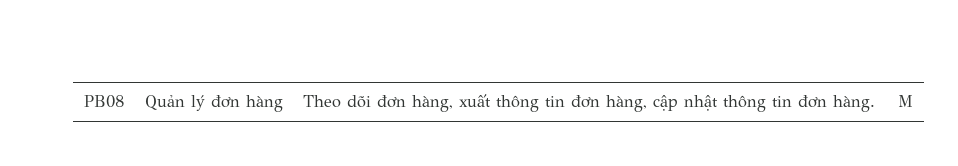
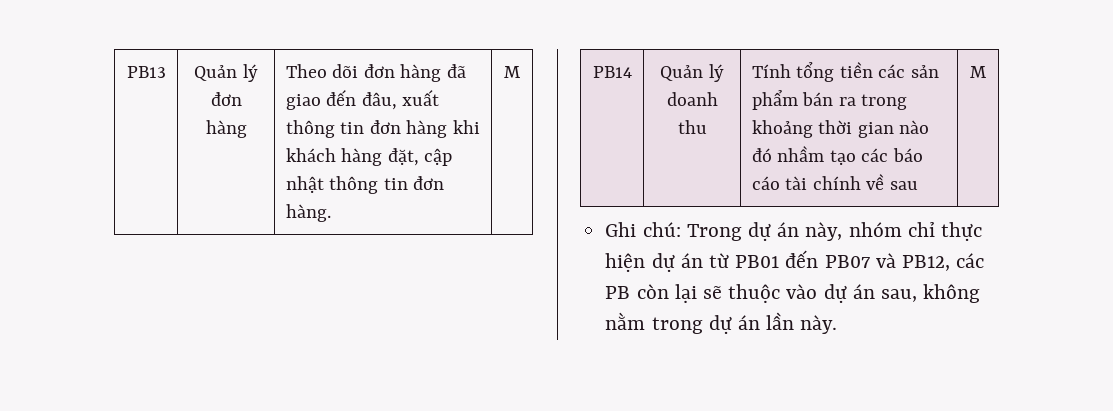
[84,95,124,108] PB08 -> [126,66,166,78] PB13
[412,94,648,112] hàng, xuất thông tin đơn hàng, -> [400,64,466,82] [285,90,440,110] [285,120,480,138] [285,148,419,166] hàng đã giao đến đâu, xuất thông tin đơn hàng khi khách hàng đặt,
(913, 101) none -> [592,66,632,78] [660,64,724,82] [666,92,718,106] [677,120,707,134] [751,62,939,82] [751,90,908,110] [751,120,930,138] [751,146,923,165] [751,174,918,190] [970,66,986,78] [605,222,982,241] [605,250,985,272] [605,284,981,303] [605,312,838,334] // PB14 | Quản lý doanh thu | Tính tổng tiền các sản phẩm bán ra trong khoảng thời gian nào đó nhầm tạo các báo cáo tài chính về sau | M // Ghi chú: Trong dự án này, nhóm chỉ thực hiện dự án từ PB01 đến PB07 và PB12, các PB còn lại sẽ thuộc vào dự án sau, không nằm trong dự án lần này.

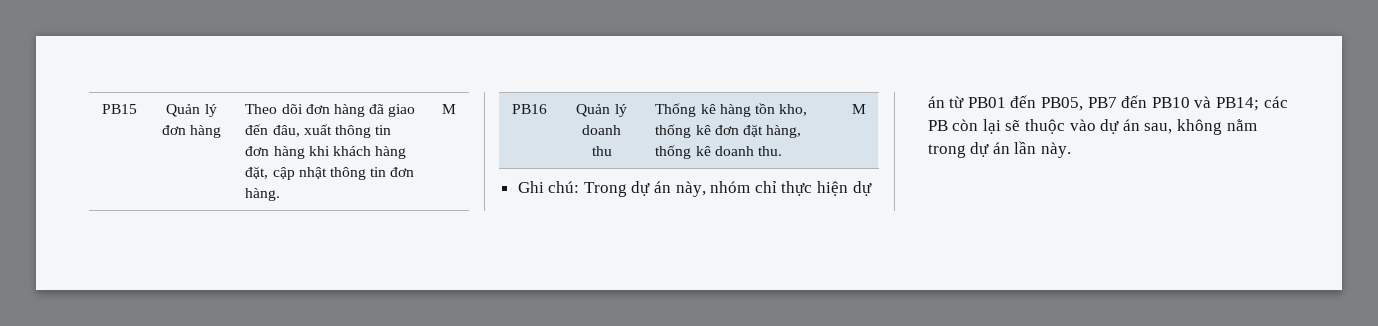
[126,66,166,78] PB13 -> [102,104,137,114] PB15
[592,66,632,78] PB14 -> [512,104,547,114] PB16
[751,62,939,82] [751,90,908,110] [751,120,930,138] [751,146,923,165] [751,174,918,190] Tính tổng tiền các sản phẩm bán ra trong khoảng thời gian nào đó nhầm tạo các báo cáo tài chính về sau -> [655,103,808,117] [655,124,802,138] [655,145,782,159] Thống kê hàng tồn kho, thống kê đơn đặt hàng, thống kê doanh thu.
[824,253,950,271] PB07 và PB12, -> [1041,95,1260,111] PB05, PB7 đến PB10 và PB14;

